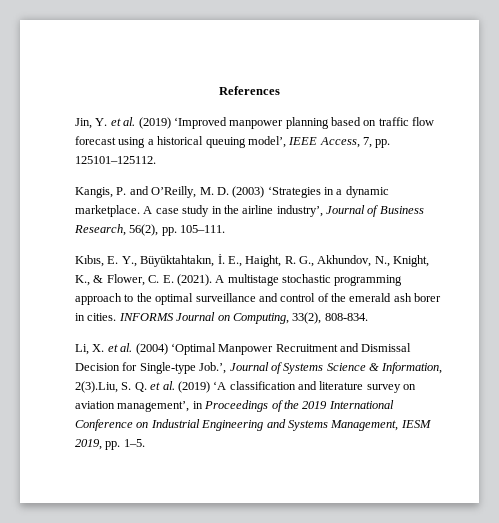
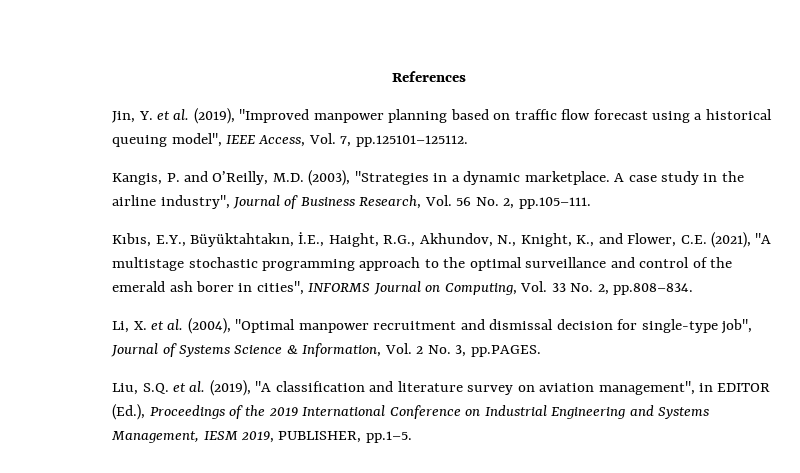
[138,117,227,129] (2019) ‘Improved -> [193,108,310,124] (2019), "Improved
[247,136,286,148] model’, -> [171,133,222,147] model",
[363,137,391,148] [75,156,157,164] 7, pp. 125101–125112. -> [308,133,468,147] Vol. 7, pp.125101–125112.
[199,186,321,198] M. D. (2003) ‘Strategies -> [272,170,429,186] M.D. (2003), "Strategies
[276,205,323,217] industry’, -> [160,195,230,209] industry",
[129,224,226,236] [75,254,430,267] [75,274,225,286] 56(2), pp. 105–111. // Kıbıs, E. Y., Büyüktahtakın, İ. E., Haight, R. G., Akhundov, N., Knight, K., & Flower, C. E. (2021). A -> [424,195,591,209] [112,232,772,248] Vol. 56 No. 2, pp.105–111. // Kıbıs, E.Y., Büyüktahtakın, İ.E., Haight, R.G., Akhundov, N., Knight, K., and Flower, C.E. (2021), "A
[87,313,117,321] cities. -> [256,281,304,295] cities",
[292,312,368,324] 33(2), 808-834. -> [520,281,693,295] Vol. 33 No. 2, pp.808–834.
[135,343,412,355] [75,362,227,374] (2004) ‘Optimal Manpower Recruitment and Dismissal Decision for Single-type Job.’, -> [187,318,752,334] (2004), "Optimal manpower recruitment and dismissal decision for single-type job",
[75,381,227,393] 2(3).Liu, S. Q. et al. (2019) ‘A -> [384,343,541,357] [112,380,272,396] Vol. 2 No. 3, pp.PAGES. // Liu, S.Q. et al. (2019), "A
[117,401,203,412] management’, in -> [598,381,771,395] [112,404,146,420] management", in EDITOR (Ed.),
[105,439,145,450] pp. 1–5. -> [278,431,412,443] PUBLISHER, pp.1–5.

